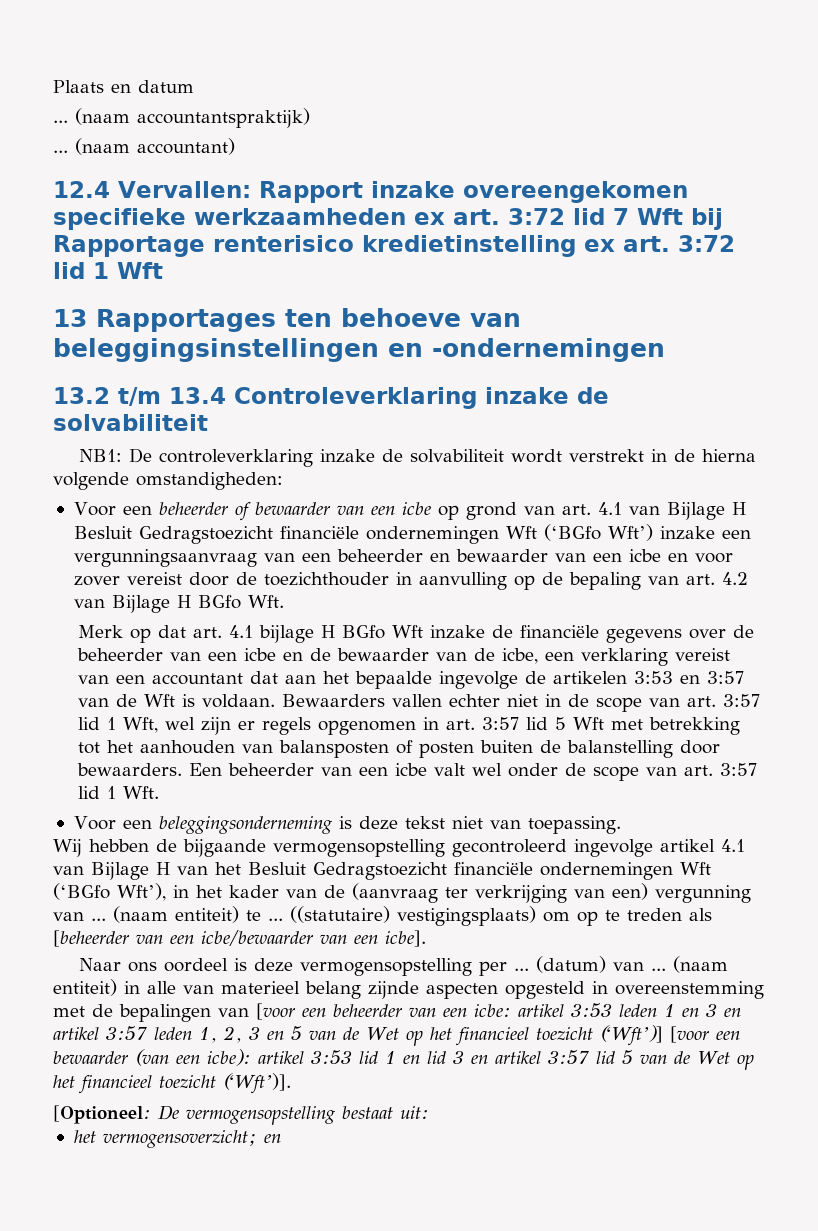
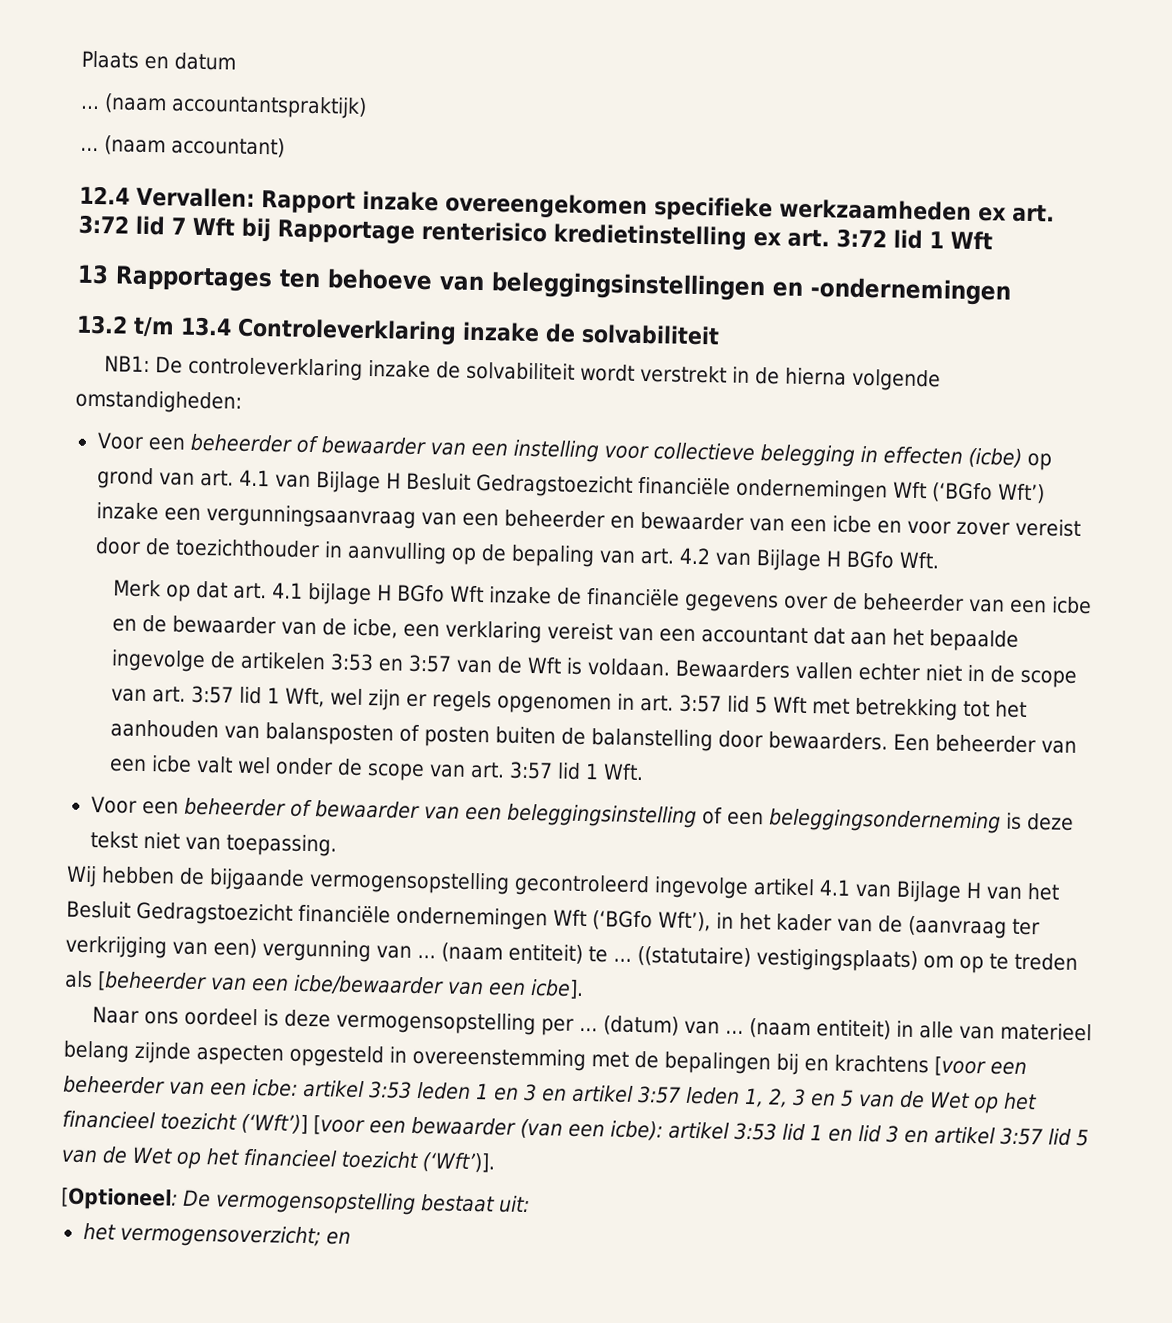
[401,502,431,515] icbe -> [512,439,1022,468] instelling voor collectieve belegging in effecten (icbe)
(152, 824) none -> [183,797,764,829] beheerder of bewaarder van een beleggingsinstelling of een
[218,1008,249,1017] van -> [776,1053,929,1075] bij en krachtens

